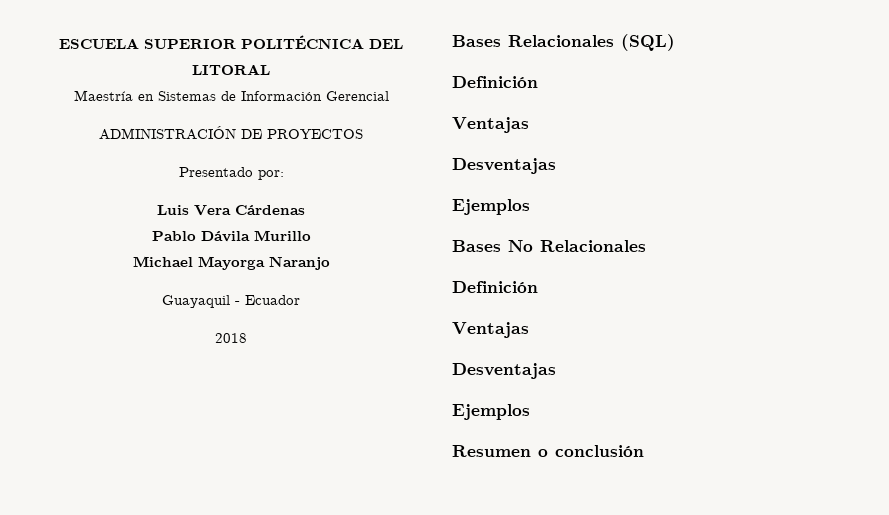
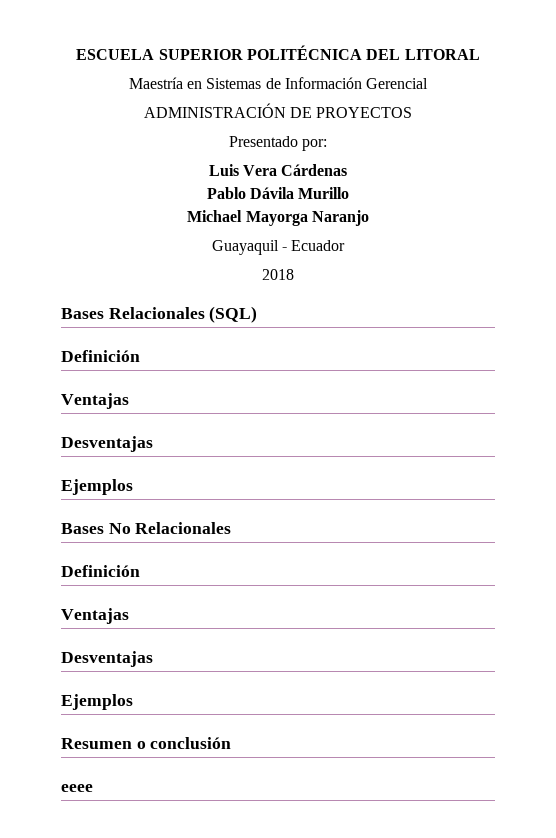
(644, 451) none -> [61,784,93,792] // eeee

